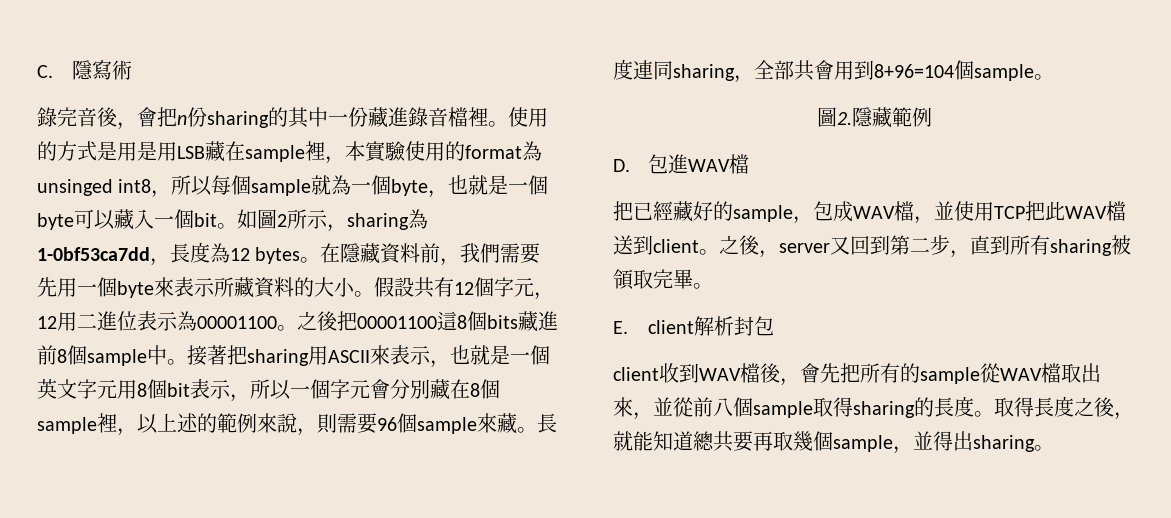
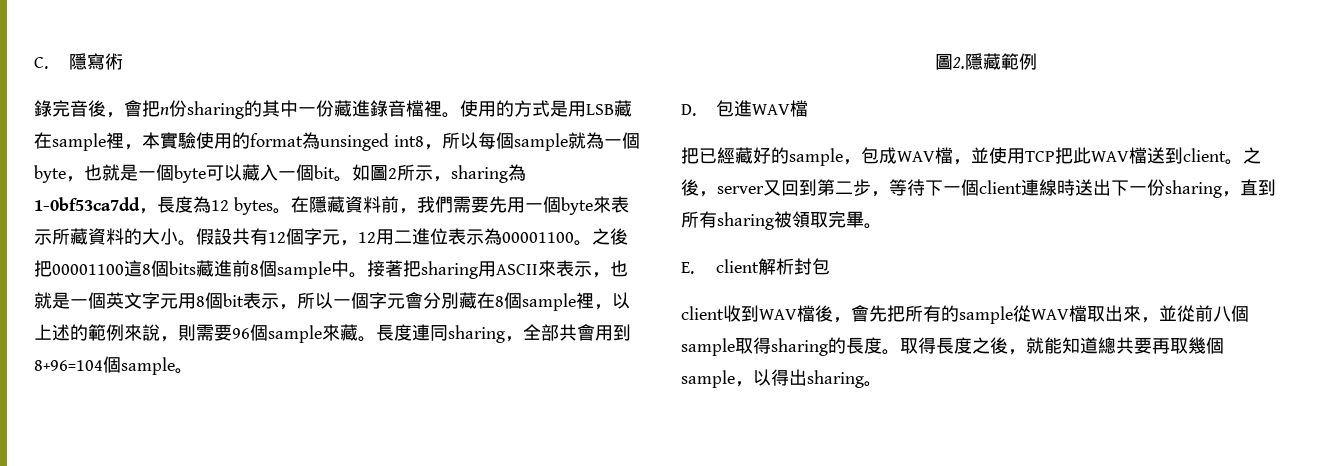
[137,141,177,161] 是用 -> (586, 109) none
(970, 254) none -> [889,179,1240,198] 等待下一個client連線時送出下一份sharing，
[913,431,933,450] 並 -> [753,369,771,386] 以

